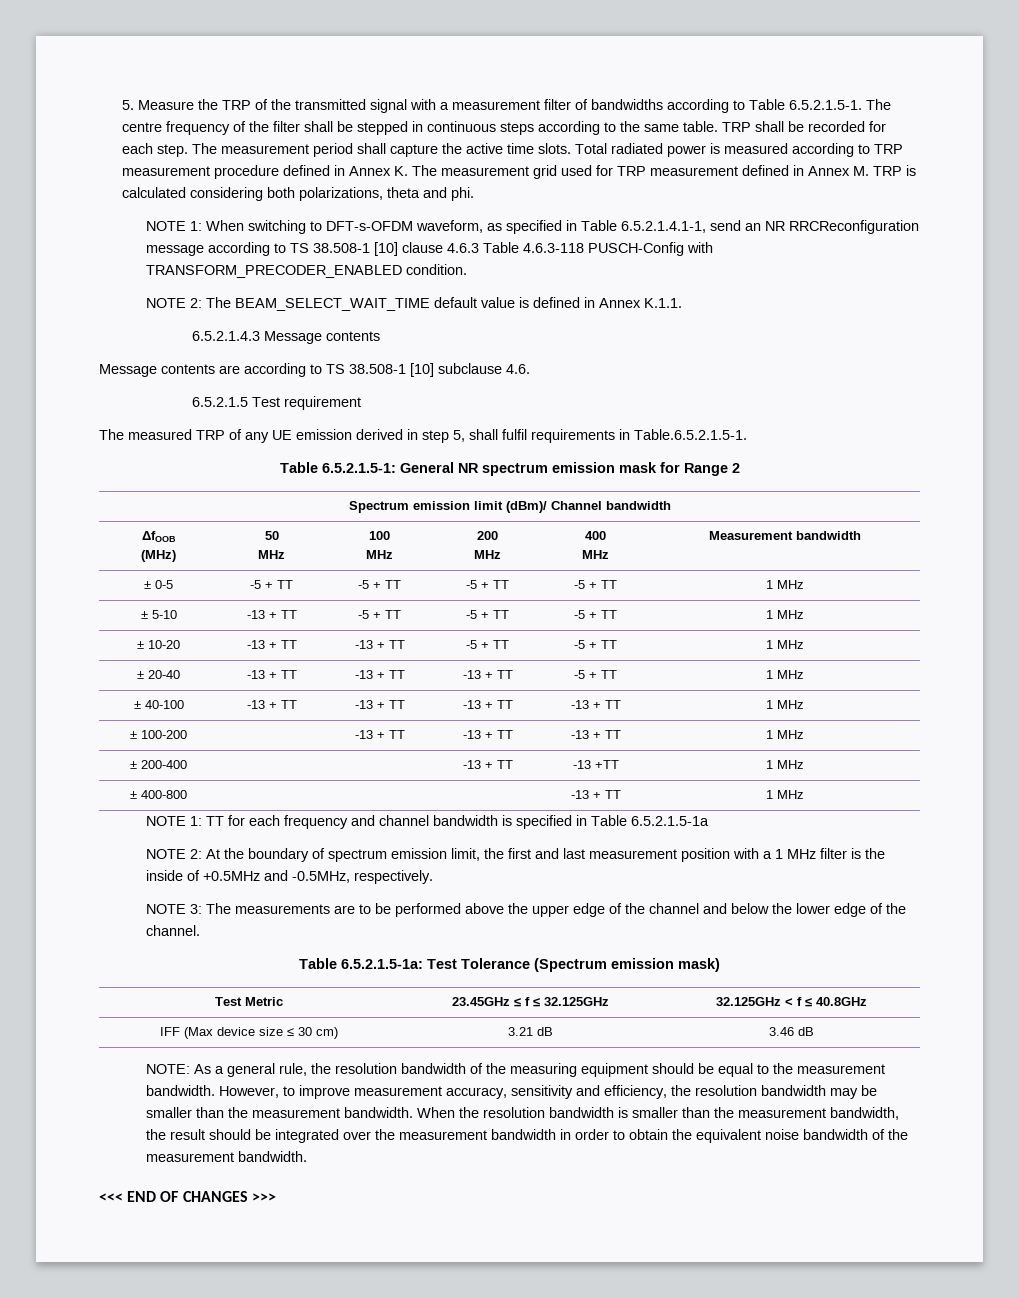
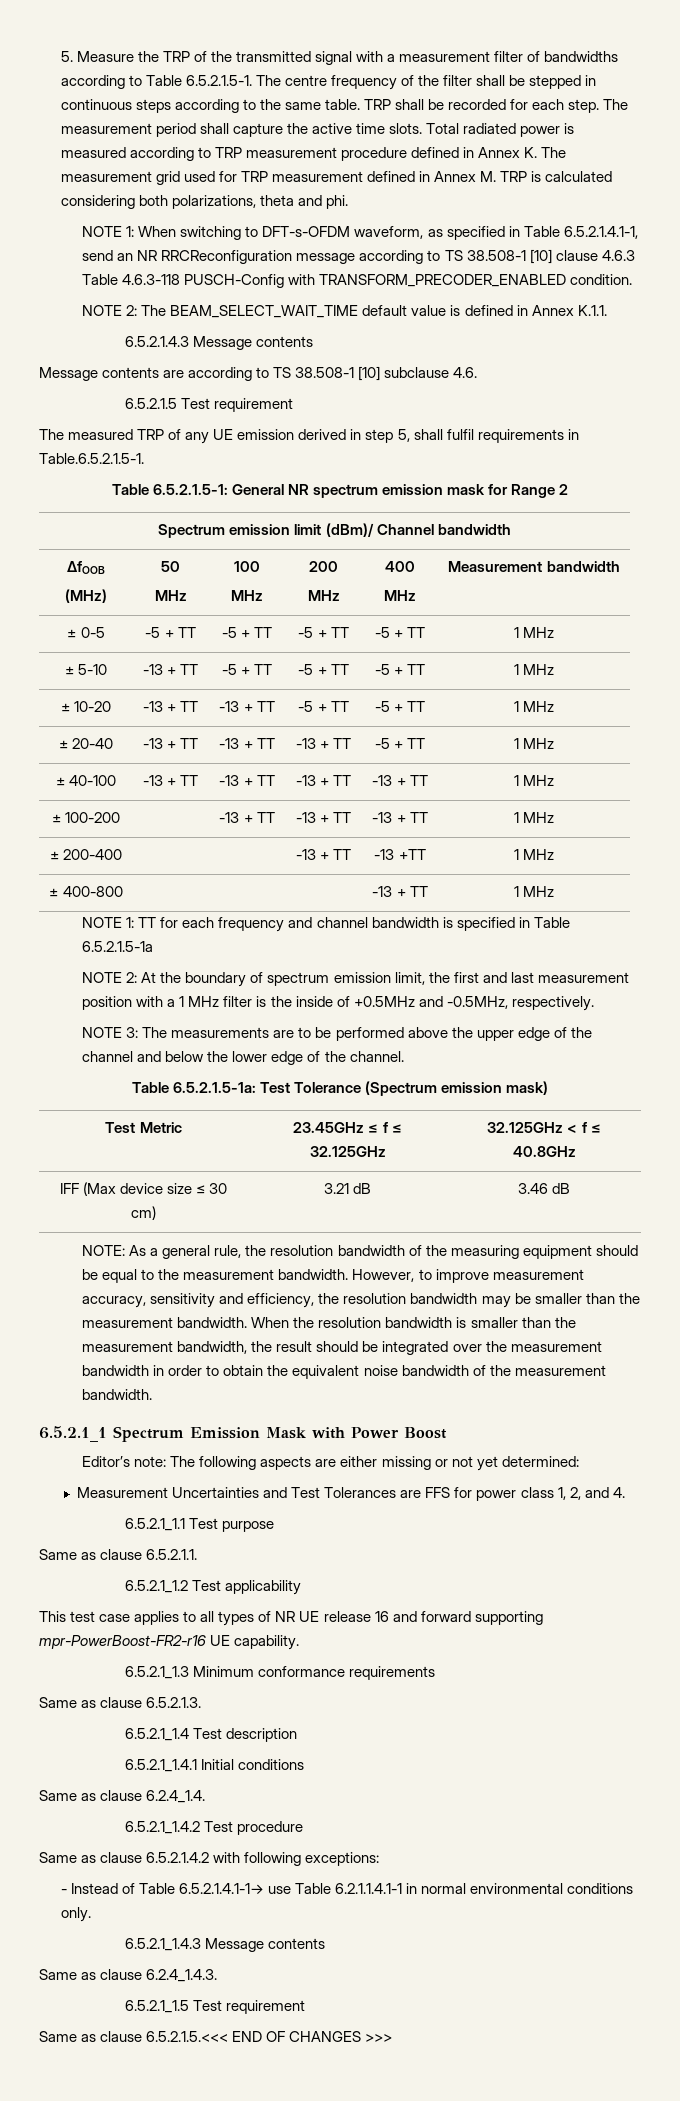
[99,1193,123,1202] <<< -> [39,1426,447,1442] [82,1456,579,1471] [77,1487,625,1501] [125,1518,275,1532] [39,1549,198,1560] [125,1580,302,1595] [39,1611,543,1626] [39,1635,300,1650] [125,1666,436,1680] [39,1697,202,1708] [125,1728,298,1742] [125,1759,305,1772] [39,1790,206,1803] [125,1821,304,1835] [39,1852,380,1866] [60,1883,634,1894] [60,1907,91,1922] [125,1938,326,1952] [39,1969,218,1982] [125,2000,306,2014] [39,2031,229,2042] 6.5.2.1_1 Spectrum Emission Mask with Power Boost // Editor’s note: The following aspects are either missing or not yet determined: // Measurement Uncertainties and Test Tolerances are FFS for power class 1, 2, and 4. // 6.5.2.1_1.1 Test purpose // Same as clause 6.5.2.1.1. // 6.5.2.1_1.2 Test applicability // This test case applies to all types of NR UE release 16 and forward supporting mpr-PowerBoost-FR2-r16 UE capability. // 6.5.2.1_1.3 Minimum conformance requirements // Same as clause 6.5.2.1.3. // 6.5.2.1_1.4 Test description // 6.5.2.1_1.4.1 Initial conditions // Same as clause 6.2.4_1.4. // 6.5.2.1_1.4.2 Test procedure // Same as clause 6.5.2.1.4.2 with following exceptions: // - Instead of Table 6.5.2.1.4.1-1→ use Table 6.2.1.1.4.1-1 in normal environmental conditions only. // 6.5.2.1_1.4.3 Message contents // Same as clause 6.2.4_1.4.3. // 6.5.2.1_1.5 Test requirement // Same as clause 6.5.2.1.5.<<<

